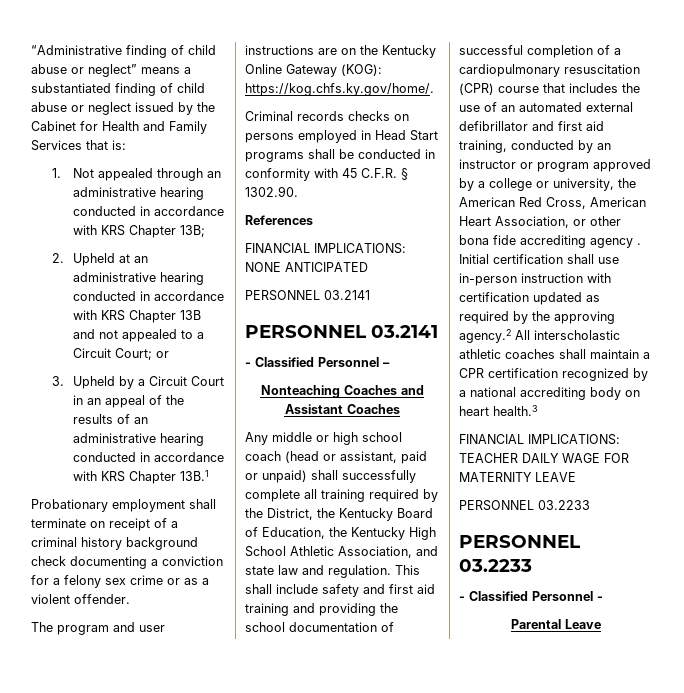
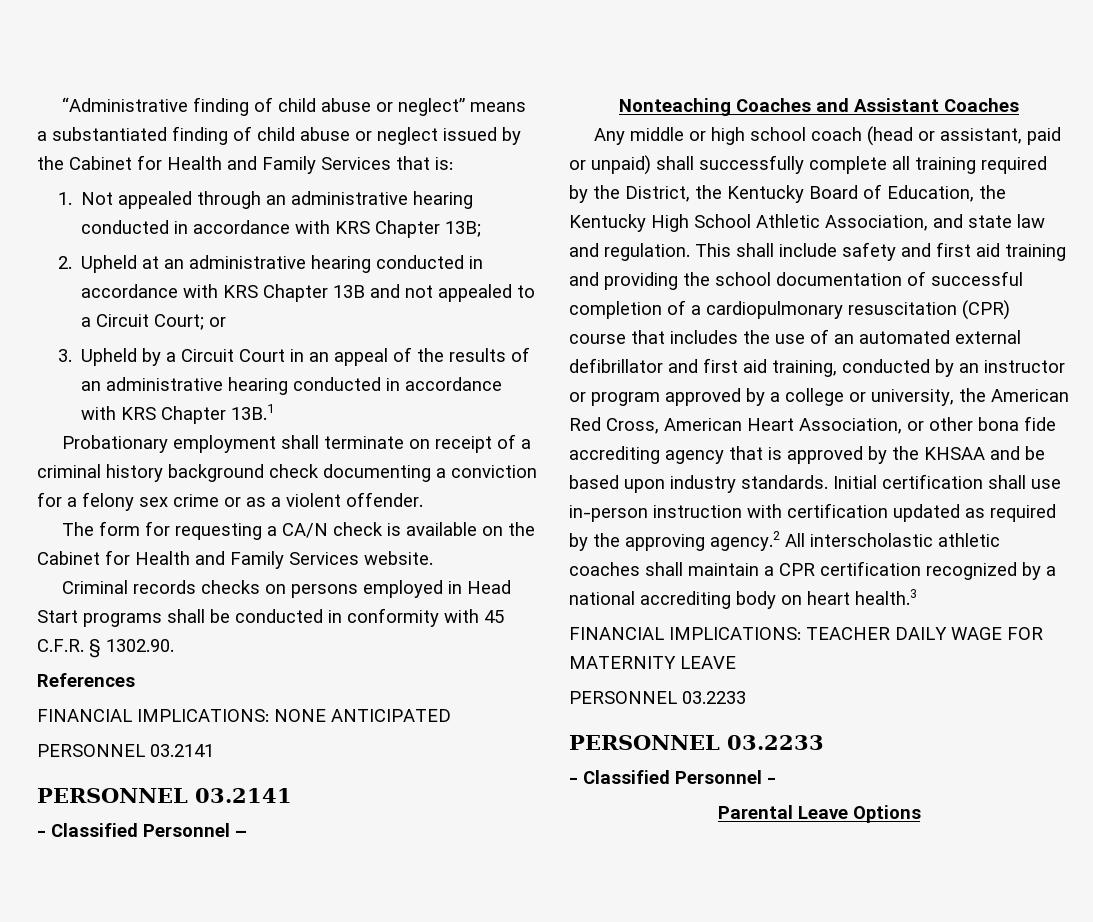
[57,622,165,635] [245,45,436,58] [245,64,382,77] [245,83,434,96] program and user instructions are on the Kentucky Online Gateway (KOG): https://kog.chfs.ky.gov/home/. -> [98,521,535,540] [37,550,433,569] form for requesting a CA/N check is available on the Cabinet for Health and Family Services website.
[637,243,641,245] . -> [729,446,1045,464] [569,475,828,493] that is approved by the KHSAA and be based upon industry standards.
(601, 624) none -> [852,805,921,823] Options

